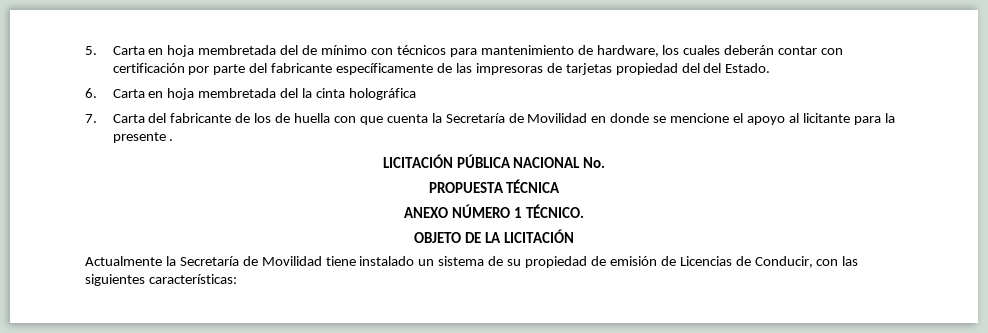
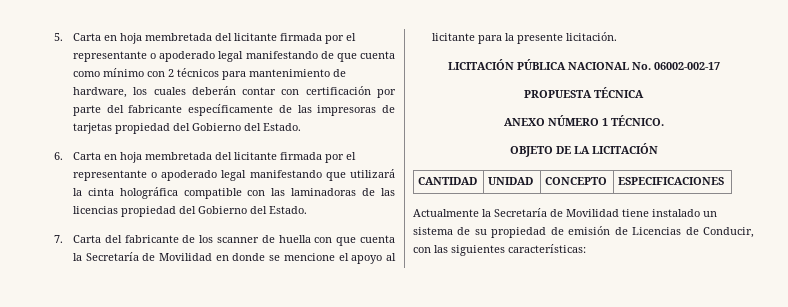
[302,45,318,55] de -> [233,33,356,44] [72,51,395,62] [72,71,100,77] licitante firmada por el representante o apoderado legal manifestando de que cuenta como
(393, 51) none -> [167,69,174,77] 2
(700, 68) none -> [191,123,241,131] Gobierno
[302,88,416,100] la cinta holográfica -> [233,152,356,163] [72,169,396,181] [72,187,395,199] [72,206,307,217] licitante firmada por el representante o apoderado legal manifestando que utilizará la cinta holográfica compatible con las laminadoras de las licencias propiedad del Gobierno del Estado.
(272, 118) none -> [216,237,259,243] scanner
[169,139,174,141] . -> [565,32,617,41] licitación.
(606, 162) none -> [653,62,720,70] 06002-002-17
(574, 236) none -> [418,177,478,185] [488,177,534,185] [545,177,608,185] [618,177,725,185] // CANTIDAD | UNIDAD | CONCEPTO | ESPECIFICACIONES

